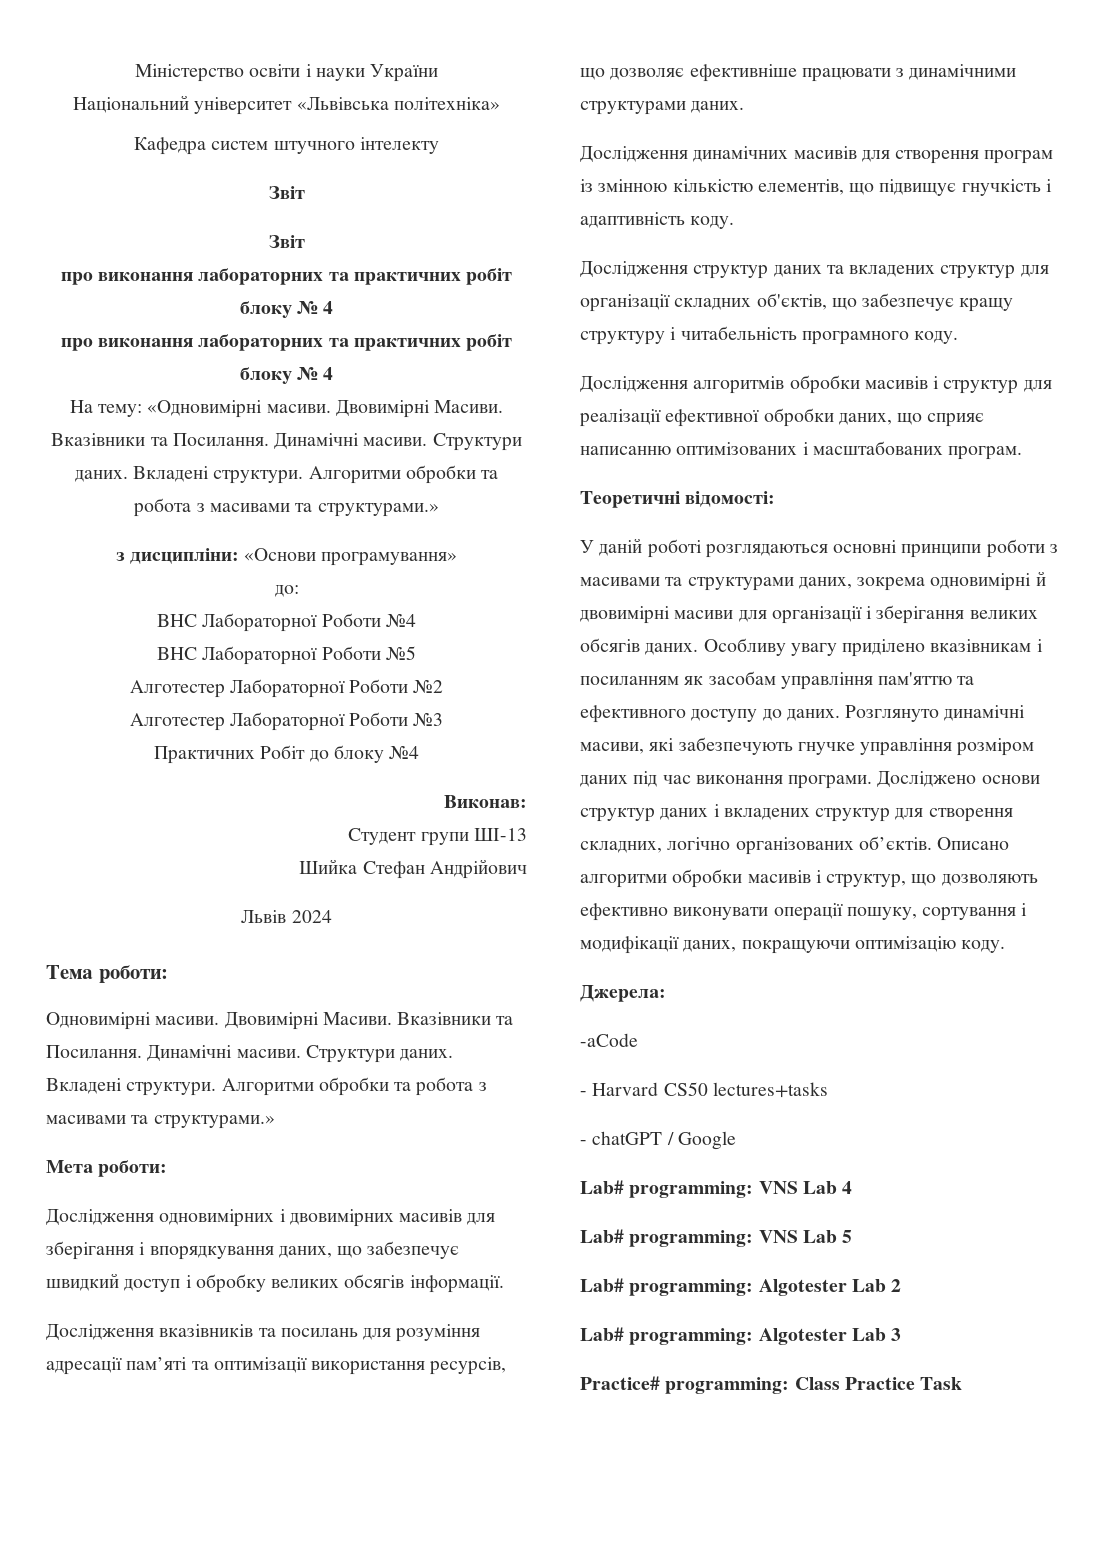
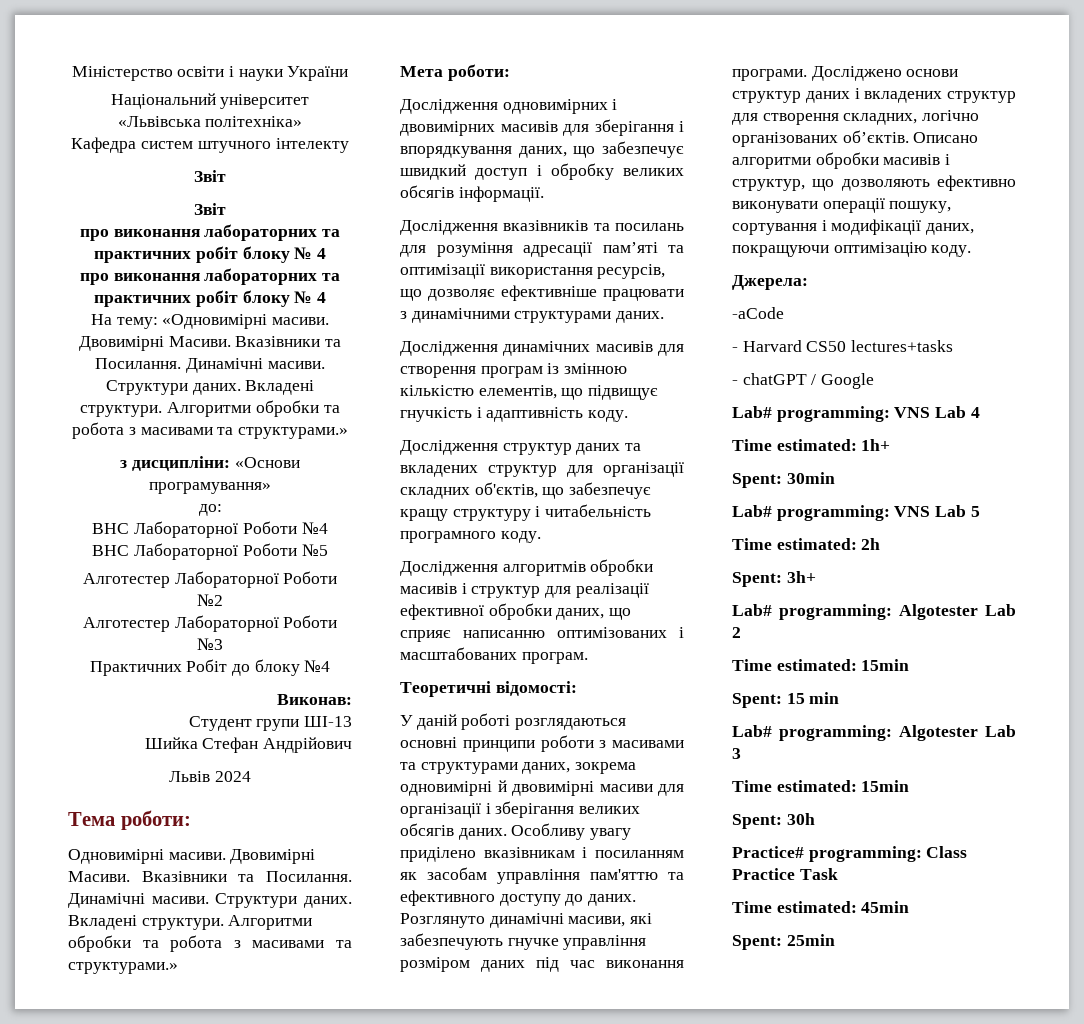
(853, 1187) none -> [732,439,891,451] [732,472,835,488] // Time estimated: 1h+ // Spent: 30min
(853, 1236) none -> [732,538,881,550] [732,571,816,587] // Time estimated: 2h // Spent: 3h+
(902, 1285) none -> [732,659,910,671] [732,692,840,708] // Time estimated: 15min // Spent: 15 min
(902, 1334) none -> [732,780,910,792] [732,813,815,829] // Time estimated: 15min // Spent: 30h
(963, 1383) none -> [732,901,910,913] [732,934,835,950] // Time estimated: 45min // Spent: 25min

